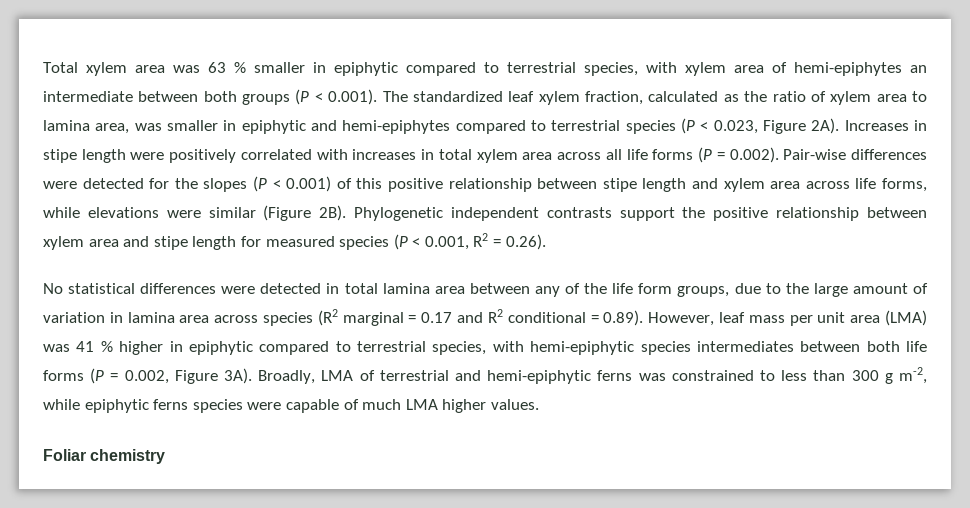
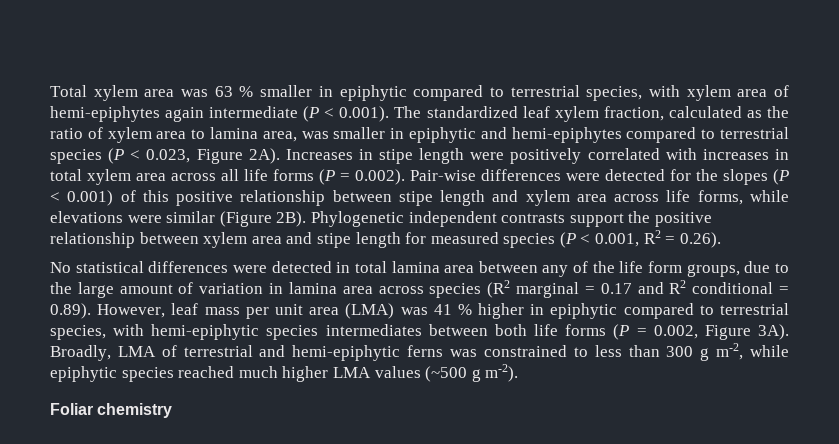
[910,65,927,73] [43,91,291,105] an intermediate between both groups -> [165,106,299,122] again intermediate
[153,399,539,413] ferns species were capable of much LMA higher values. -> [121,364,519,382] species reached much higher LMA values (~500 g m-2).

